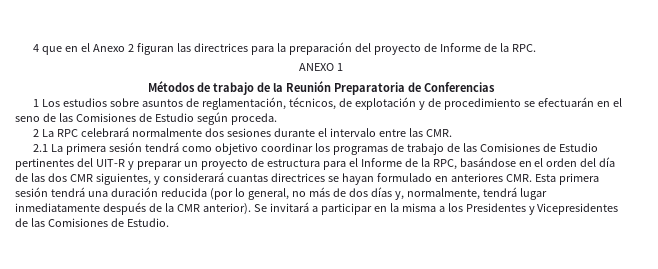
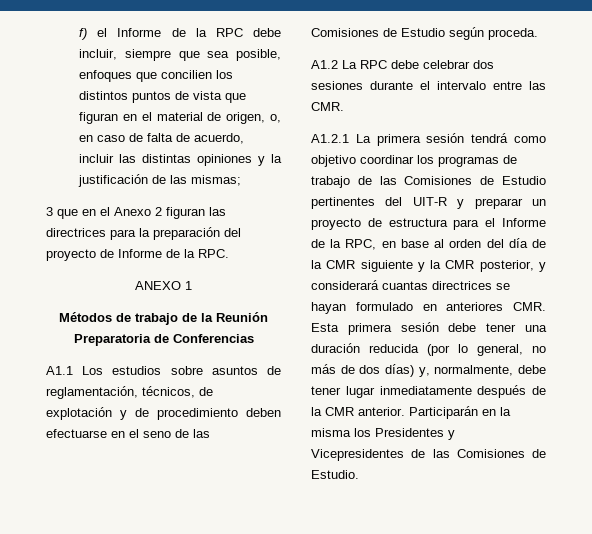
[33,44,40,52] 4 -> [79,28,281,40] [79,49,281,61] [79,70,234,82] [79,91,247,103] [79,112,281,124] [79,133,245,144] [79,154,282,166] [78,174,242,187] [46,207,53,216] f) el Informe de la RPC debe incluir, siempre que sea posible, enfoques que concilien los distintos puntos de vista que figuran en el material de origen, o, en caso de falta de acuerdo, incluir las distintas opiniones y la justificación de las mismas; // 3
[33,99,40,107] 1 -> [46,366,73,375] A1.1
[523,97,594,107] se efectuarán -> [246,408,281,417] [46,429,107,438] deben efectuarse
[33,129,40,137] 2 -> [311,60,338,69] A1.2
[81,127,203,137] celebrará normalmente -> [391,60,470,69] debe celebrar
[33,144,49,152] 2.1 -> [311,134,349,143] A1.2.1
[459,157,544,167] basándose en el -> [381,239,445,248] en base al
[30,173,151,185] las dos CMR siguientes, -> [311,260,534,272] la CMR siguiente y la CMR posterior,
[50,187,85,197] tendrá -> [448,323,517,332] debe tener
[370,187,392,197] días -> [385,364,414,377] días)
[482,187,517,197] tendrá -> [518,365,546,374] [311,386,341,395] debe tener
[202,202,372,215] anterior). Se invitará a participar -> [358,406,478,419] anterior. Participarán
[438,206,445,212] a -> (351, 432) none

